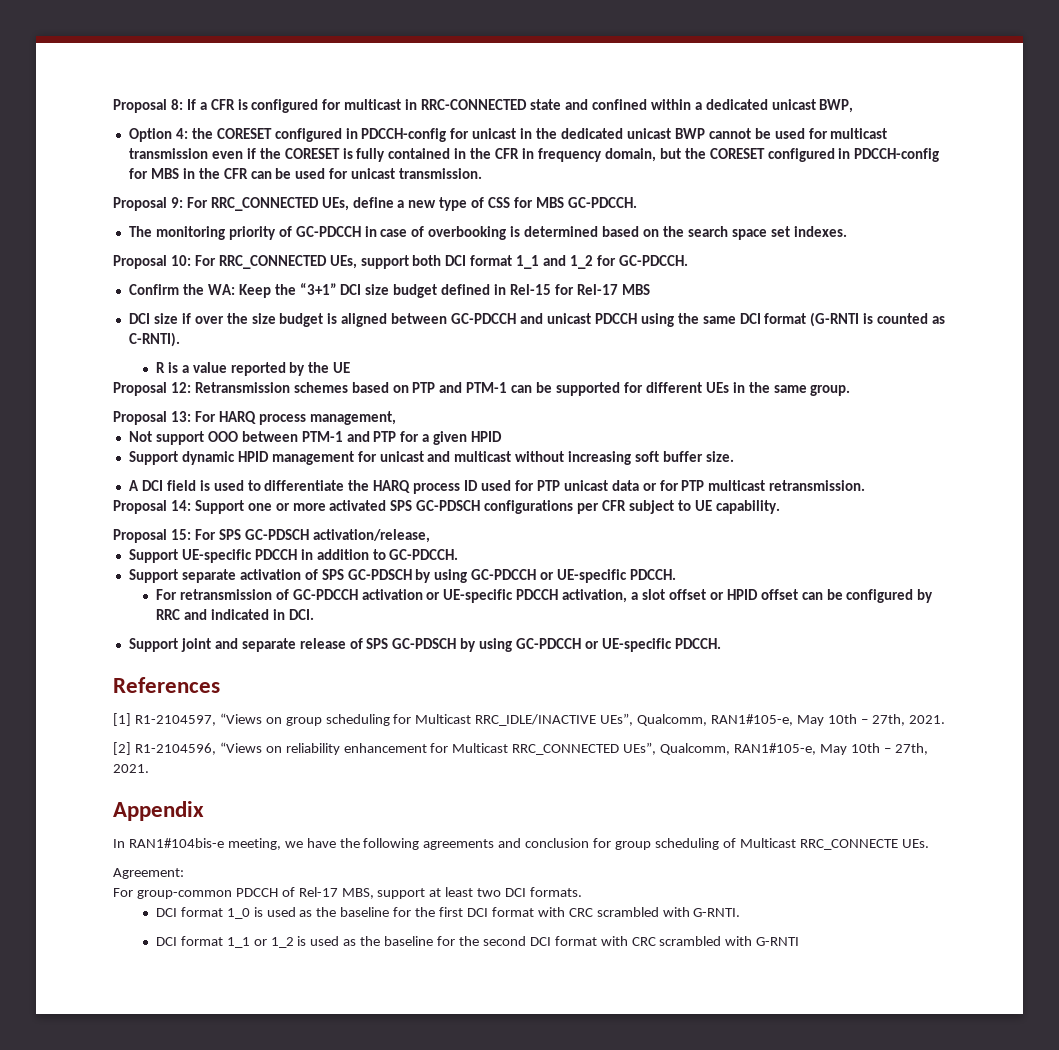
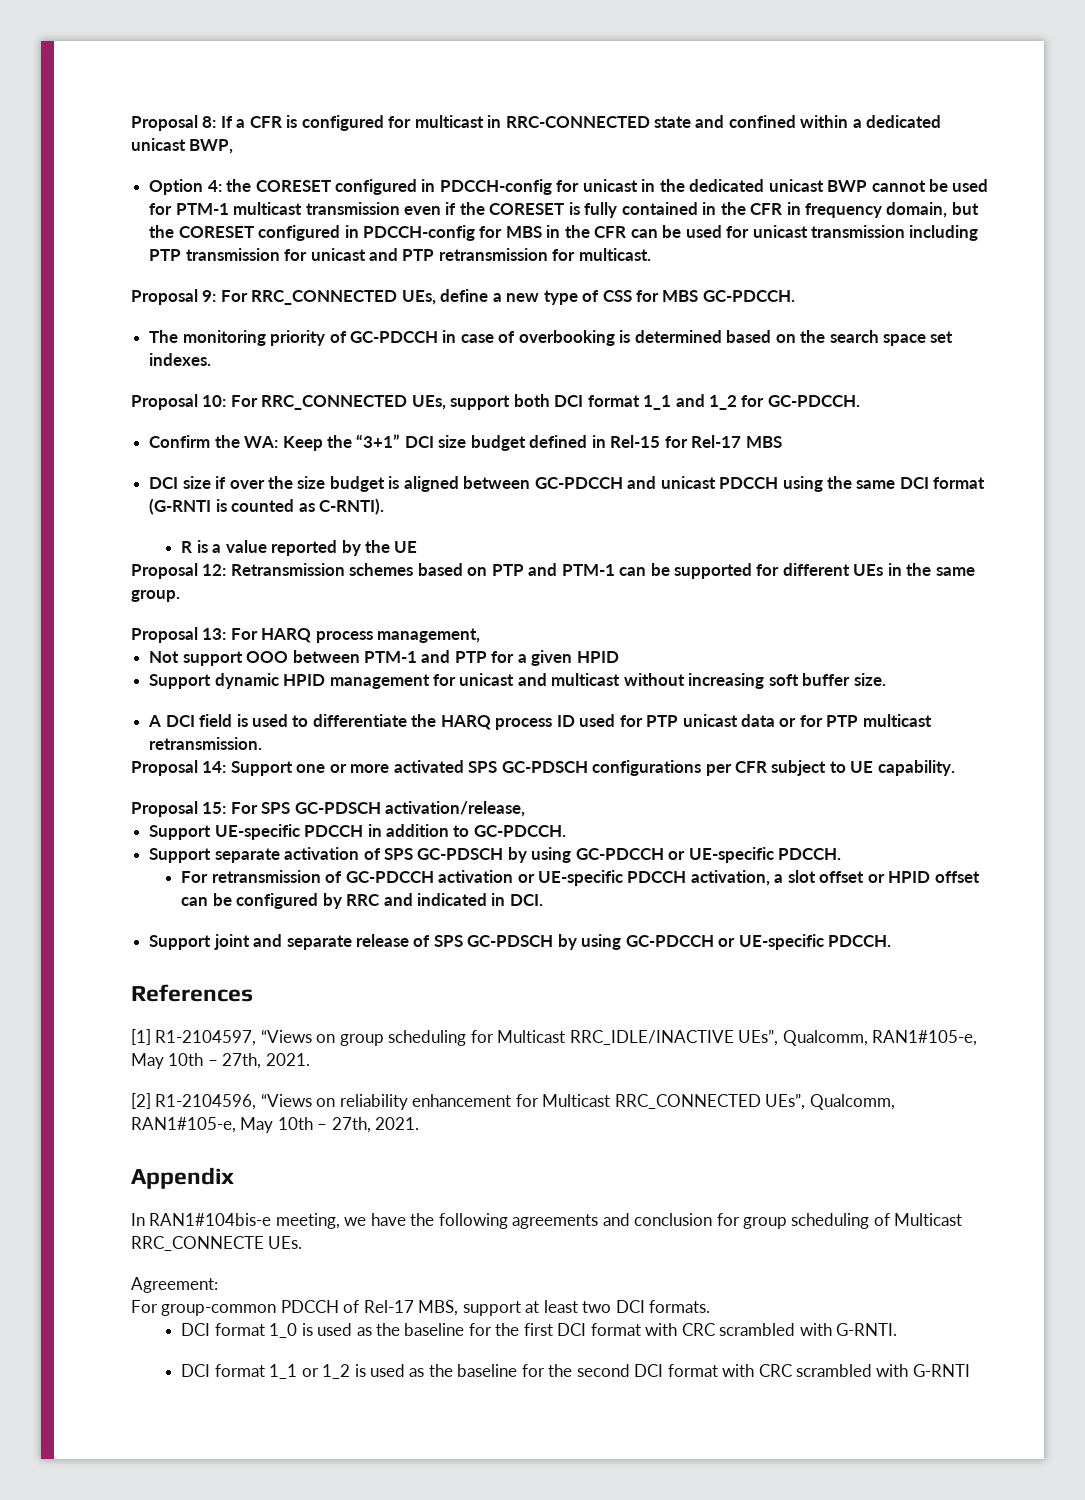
(828, 133) none -> [175,203,229,215] PTM-1
[399,168,483,179] transmission. -> [810,225,979,241] [149,248,651,261] transmission including PTP transmission for unicast and PTP retransmission for multicast.

